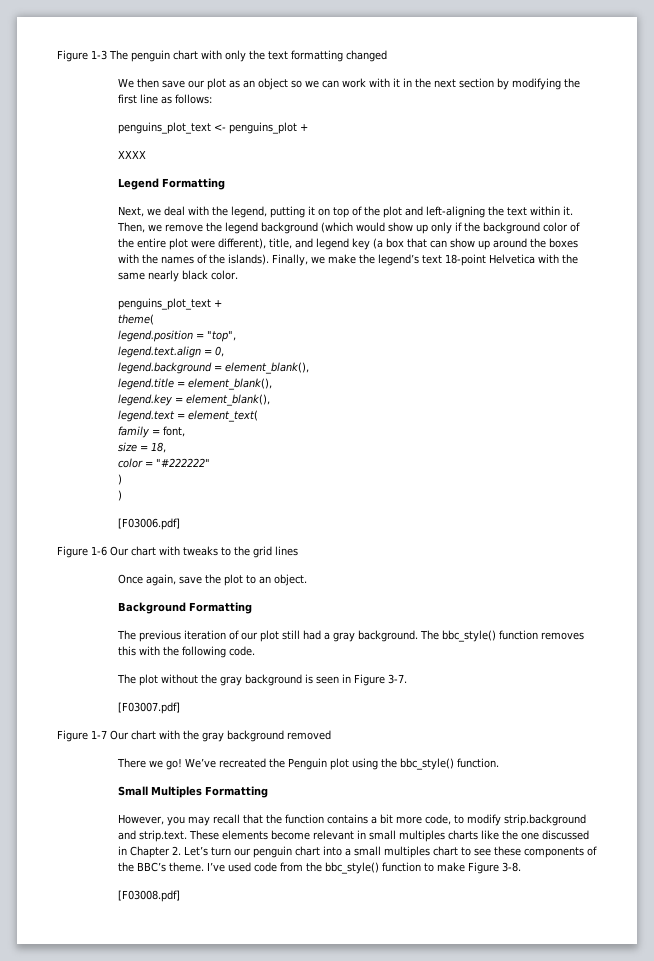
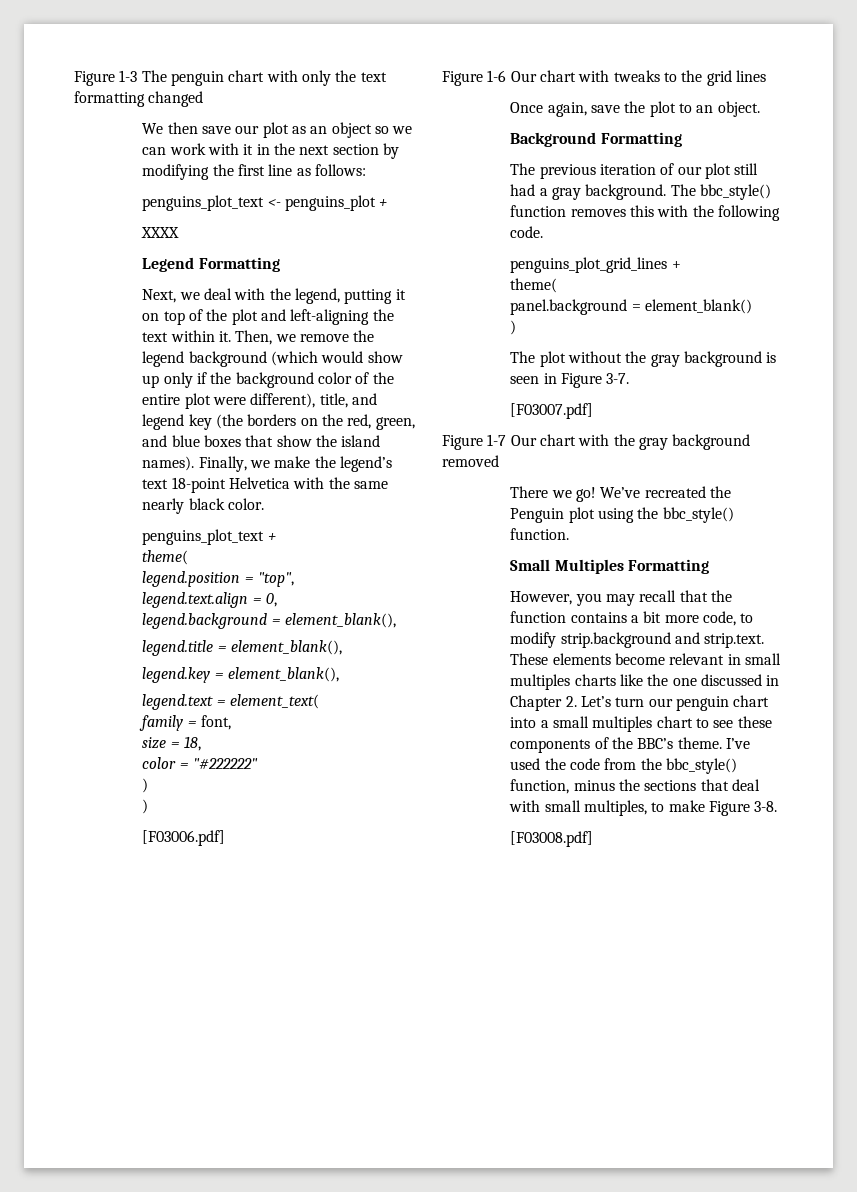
[373,238,579,250] [118,254,270,265] (a box that can show up around the boxes with the names of the islands). -> [216,414,415,430] [142,435,381,447] [142,456,195,471] (the borders on the red, green, and blue boxes that show the island names).
(256, 651) none -> [510,257,681,273] [510,278,558,293] [510,299,753,315] [510,320,517,335] // penguins_plot_grid_lines + // theme( // panel.background = element_blank() // )
(252, 867) none -> [544,758,566,770] the
[382,862,422,872] function -> [510,779,760,794] [509,800,648,816] function, minus the sections that deal with small multiples,

